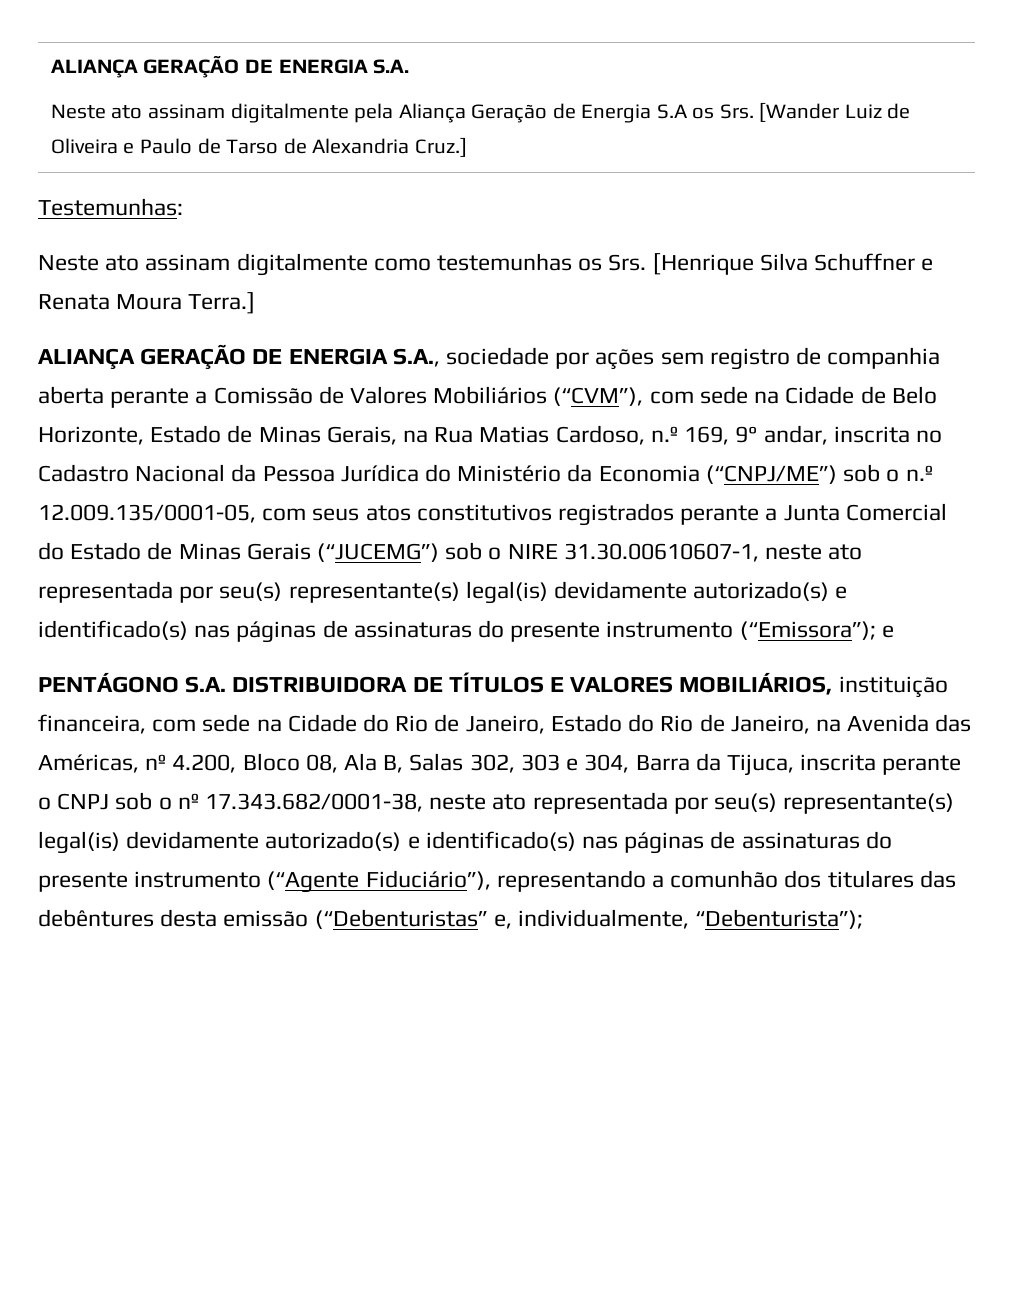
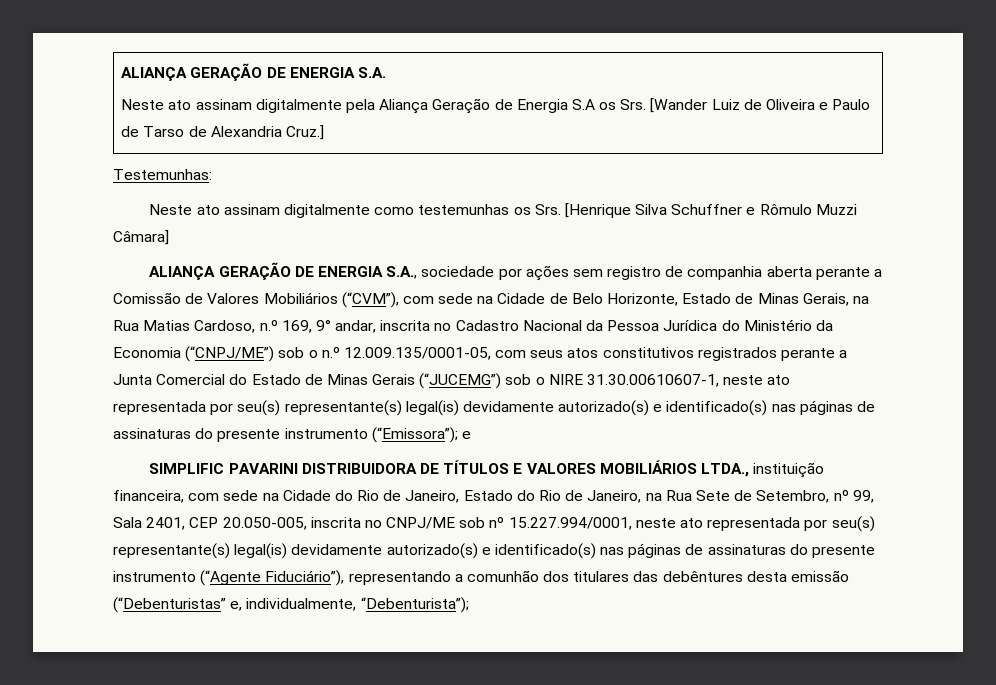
[38,292,256,314] Renata Moura Terra.] -> [759,204,857,215] [113,230,169,245] Rômulo Muzzi Câmara]
[38,672,227,693] PENTÁGONO S.A. -> [149,463,298,474] SIMPLIFIC PAVARINI
[679,672,833,695] MOBILIÁRIOS, -> [599,460,749,477] MOBILIÁRIOS LTDA.,
[847,714,972,732] [38,753,962,776] [38,792,424,812] Avenida das Américas, nº 4.200, Bloco 08, Ala B, Salas 302, 303 e 304, Barra da Tijuca, inscrita perante o CNPJ sob o nº 17.343.682/0001-38, -> [665,490,874,503] [113,517,632,530] Rua Sete de Setembro, nº 99, Sala 2401, CEP 20.050-005, inscrita no CNPJ/ME sob nº 15.227.994/0001,

